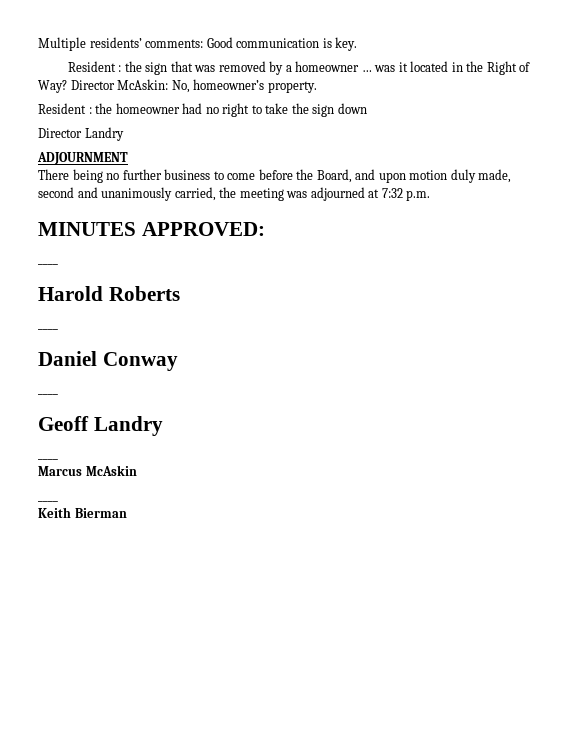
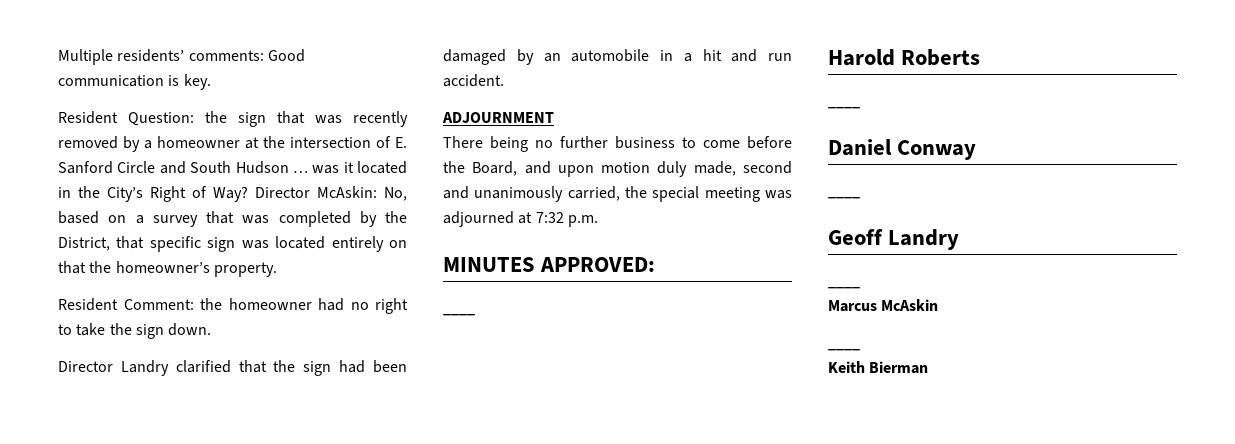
[118,65,122,72] : -> [128,112,194,126] Question:
(216, 68) none -> [353,111,408,127] recently
(360, 66) none -> [245,136,407,149] [58,161,289,174] at the intersection of E. Sanford Circle and South Hudson
(484, 66) none -> [107,187,143,202] City’s
(190, 86) none -> [58,211,407,227] [58,236,407,252] [58,261,112,274] based on a survey that was completed by the District, that specific sign was located entirely on that the
[88,107,92,114] : -> [123,299,194,310] Comment:
[337,103,367,114] down -> [168,323,212,336] down.
(124, 134) none -> [175,360,407,376] [443,49,792,65] [443,74,504,87] clarified that the sign had been damaged by an automobile in a hit and run accident.
(237, 192) none -> [652,186,700,202] special

